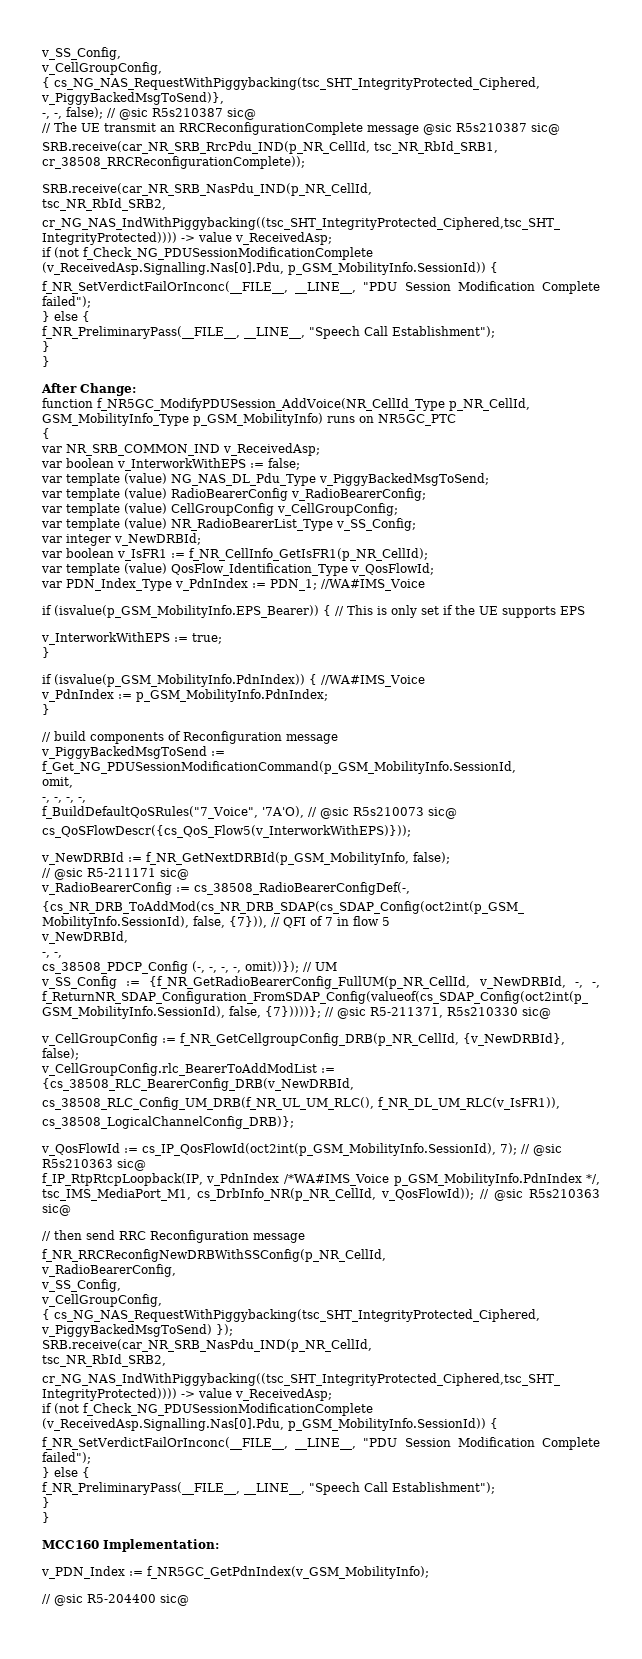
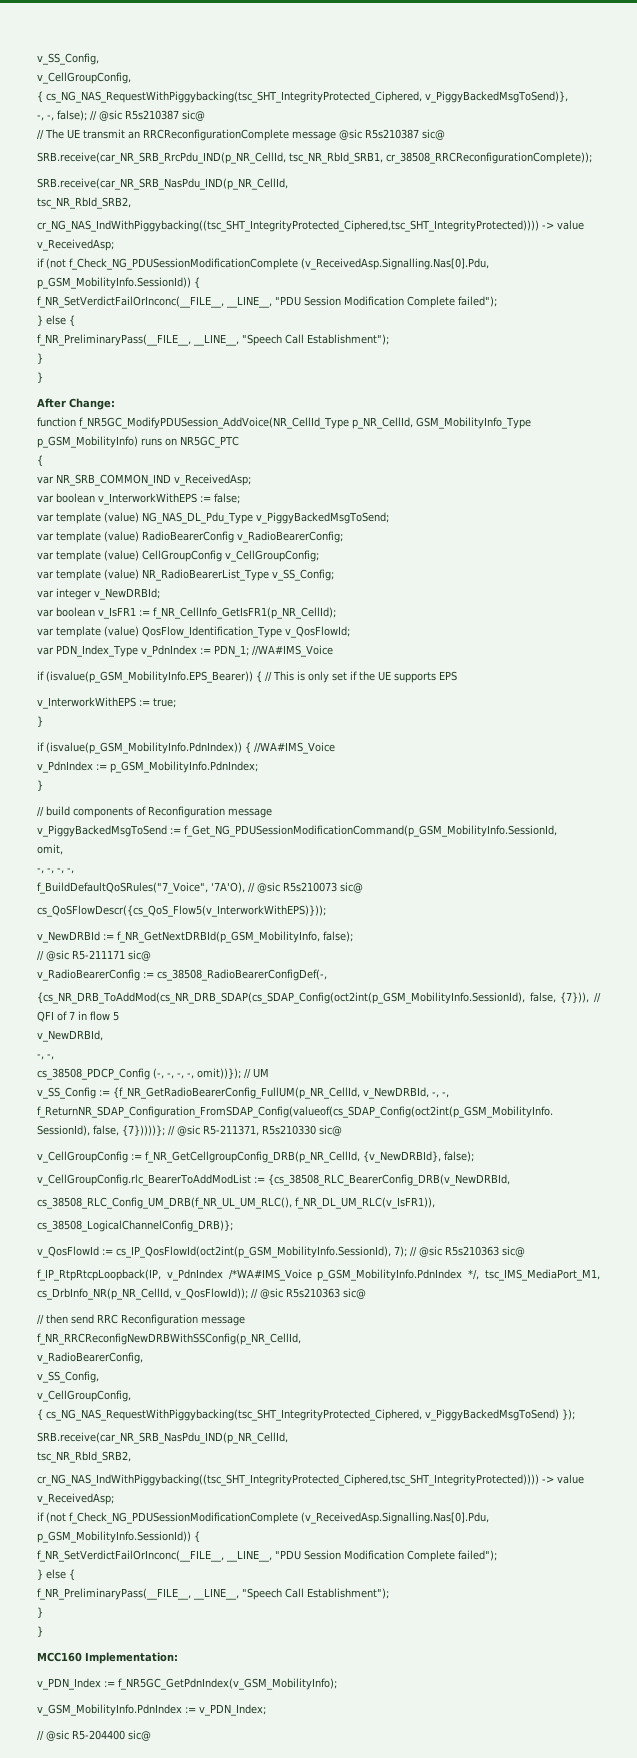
(429, 1572) none -> [37,1704,266,1716] // v_GSM_MobilityInfo.PdnIndex := v_PDN_Index;

